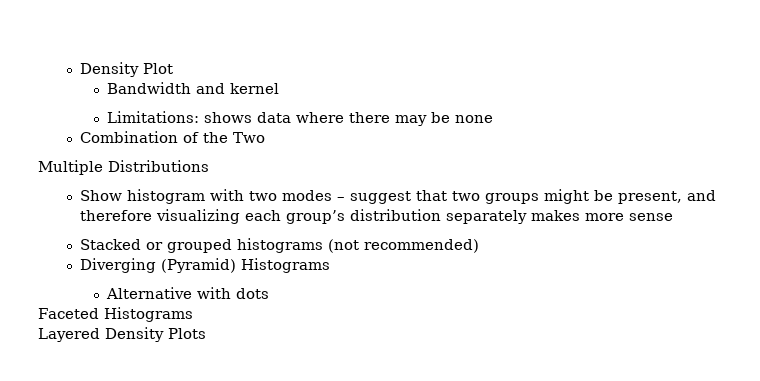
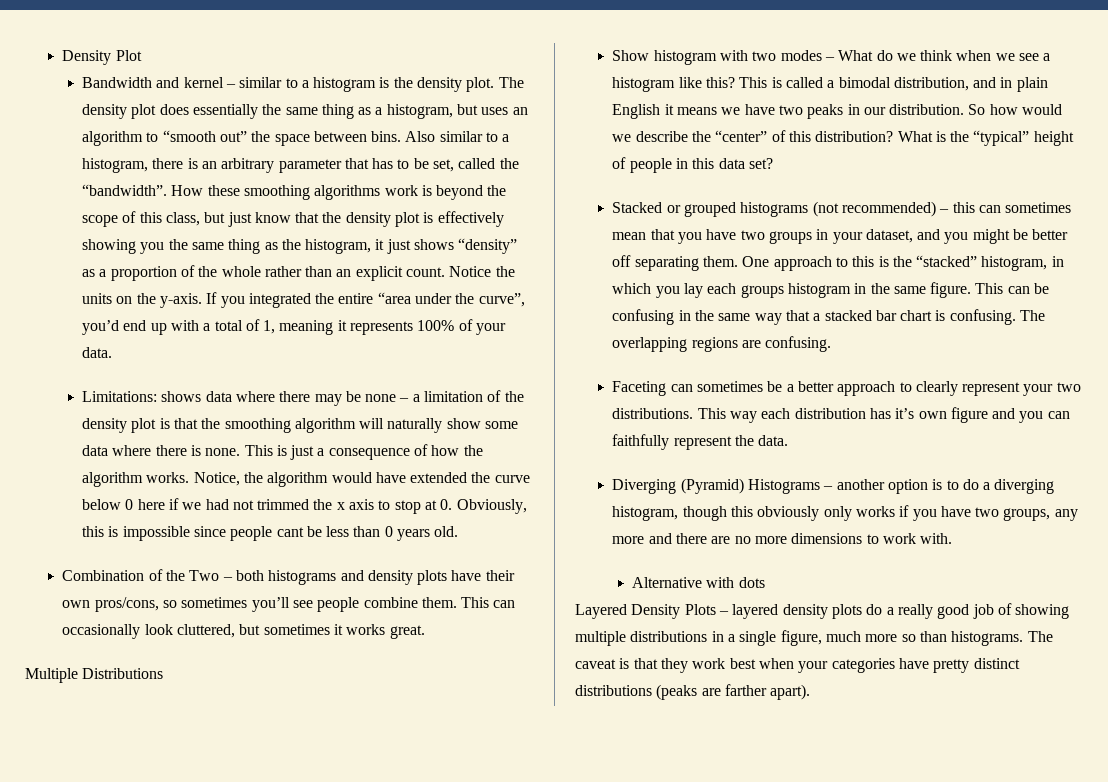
(279, 88) none -> [225,77,524,92] [81,104,528,119] [81,130,510,146] [81,158,519,173] [81,184,507,200] [81,211,504,227] [81,238,518,254] [81,265,515,281] [81,292,525,308] [81,319,507,335] [81,347,112,358] – similar to a histogram is the density plot. The density plot does essentially the same thing as a histogram, but uses an algorithm to “smooth out” the space between bins. Also similar to a histogram, there is an arbitrary parameter that has to be set, called the “bandwidth”. How these smoothing algorithms work is beyond the scope of this class, but just know that the density plot is effectively showing you the same thing as the histogram, it just shows “density” as a proportion of the whole rather than an explicit count. Notice the units on the y-axis. If you integrated the entire “area under the curve”, you’d end up with a total of 1, meaning it represents 100% of your data.
[80,131,266,143] // Combination of the Two -> [399,390,524,402] [81,418,519,433] [81,444,483,460] [81,472,530,487] [81,498,527,514] [81,526,459,541] [62,569,515,585] [62,597,516,612] [62,624,425,639] – a limitation of the density plot is that the smoothing algorithm will naturally show some data where there is none. This is just a consequence of how the algorithm works. Notice, the algorithm would have extended the curve below 0 here if we had not trimmed the x axis to stop at 0. Obviously, this is impossible since people cant be less than 0 years old. // Combination of the Two – both histograms and density plots have their own pros/cons, so sometimes you’ll see people combine them. This can occasionally look cluttered, but sometimes it works great.
[350,189,717,204] [80,209,674,224] suggest that two groups might be present, and therefore visualizing each group’s distribution separately makes more sense -> [838,50,1051,61] [612,77,1048,92] [612,104,1063,119] [612,130,1074,146] [612,157,773,173] What do we think when we see a histogram like this? This is called a bimodal distribution, and in plain English it means we have two peaks in our distribution. So how would we describe the “center” of this distribution? What is the “typical” height of people in this data set?
[80,258,331,273] // Diverging (Pyramid) Histograms -> [939,202,1072,213] [612,229,1069,244] [612,255,1064,271] [612,282,1050,298] [612,309,1046,325] [612,336,832,352] [612,381,1081,396] [612,407,1070,423] [612,434,789,450] [612,478,1055,494] [612,505,1078,521] [612,533,953,544] – this can sometimes mean that you have two groups in your dataset, and you might be better off separating them. One approach to this is the “stacked” histogram, in which you lay each groups histogram in the same figure. This can be confusing in the same way that a stacked bar chart is confusing. The overlapping regions are confusing. // Faceting can sometimes be a better approach to clearly represent your two distributions. This way each distribution has it’s own figure and you can faithfully represent the data. // Diverging (Pyramid) Histograms – another option is to do a diverging histogram, though this obviously only works if you have two groups, any more and there are no more dimensions to work with.
[38,307,193,322] // Faceted Histograms -> (765, 582) none
(206, 333) none -> [718,603,1070,619] [575,630,1053,646] [575,658,1020,673] [575,684,811,700] – layered density plots do a really good job of showing multiple distributions in a single figure, much more so than histograms. The caveat is that they work best when your categories have pretty distinct distributions (peaks are farther apart).

